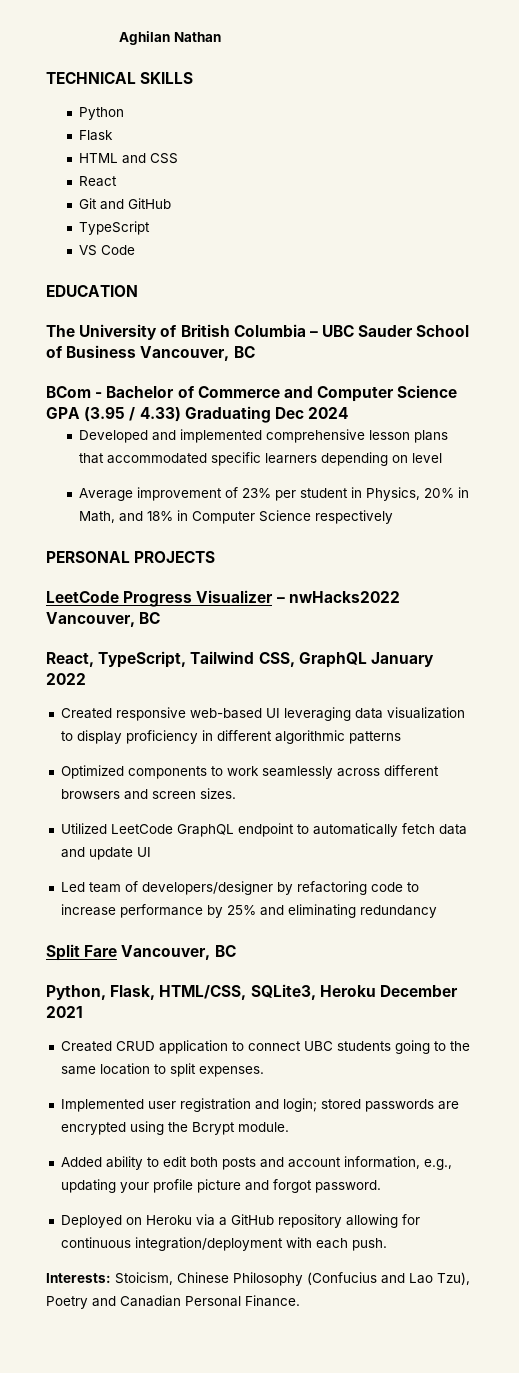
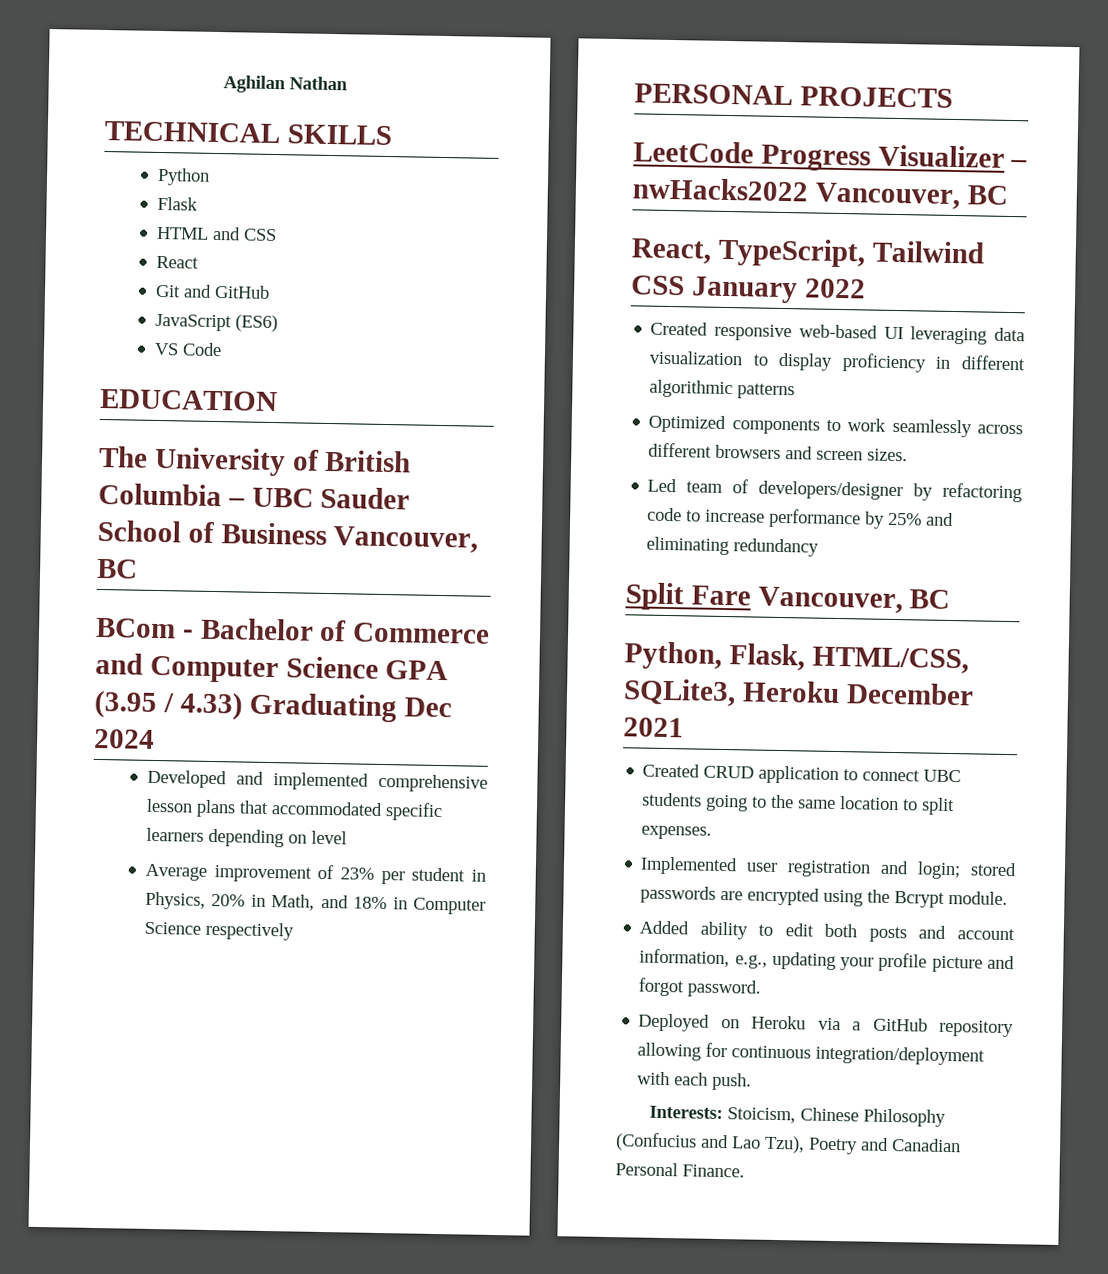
[79,221,151,235] TypeScript -> [154,313,278,333] JavaScript (ES6)
[258,652,367,668] CSS, GraphQL -> [631,275,685,296] CSS
[60,823,467,837] [60,847,151,860] // Utilized LeetCode GraphQL endpoint to automatically fetch data and update UI -> (909, 455) none

